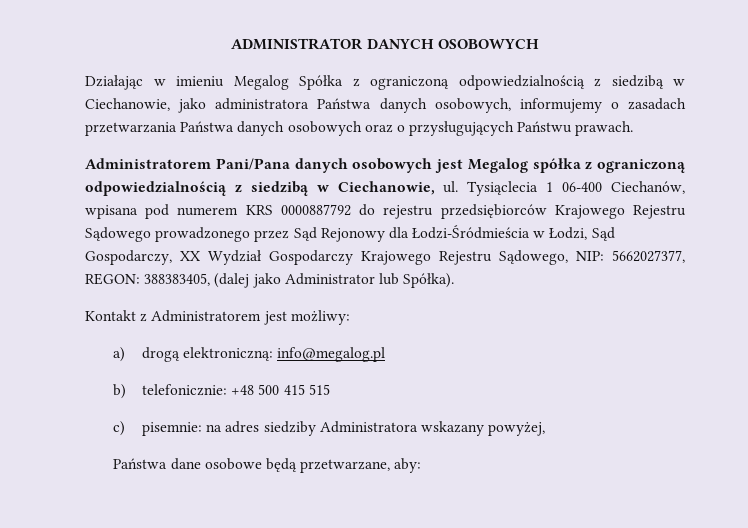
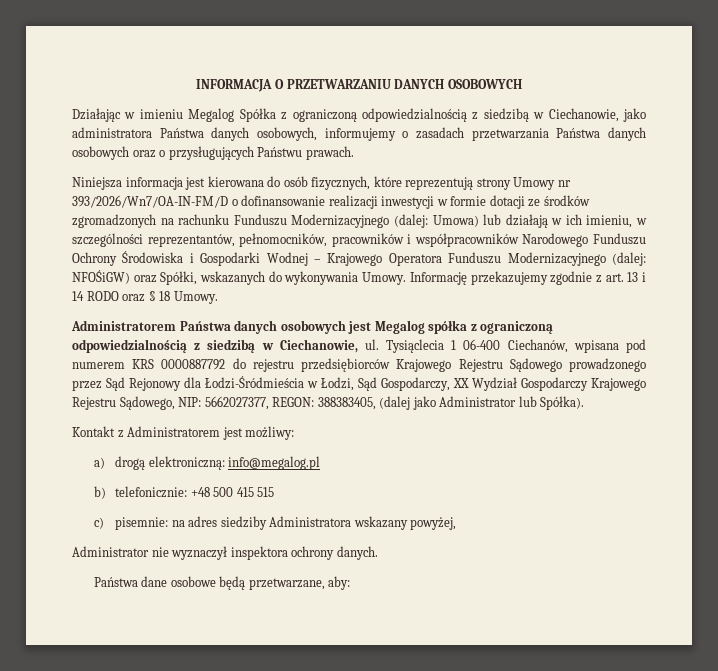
[231,38,363,50] ADMINISTRATOR -> [196,79,391,92] INFORMACJA O PRZETWARZANIU
[85,158,290,170] // Administratorem Pani/Pana -> [72,176,571,190] [72,195,590,209] [72,214,647,228] [72,233,646,247] [72,251,646,266] [72,270,647,285] [72,291,218,304] [71,320,231,331] // Niniejsza informacja jest kierowana do osób fizycznych, które reprezentują strony Umowy nr 393/2026/Wn7/OA-IN-FM/D o dofinansowanie realizacji inwestycji w formie dotacji ze środków zgromadzonych na rachunku Funduszu Modernizacyjnego (dalej: Umowa) lub działają w ich imieniu, w szczególności reprezentantów, pełnomocników, pracowników i współpracowników Narodowego Funduszu Ochrony Środowiska i Gospodarki Wodnej – Krajowego Operatora Funduszu Modernizacyjnego (dalej: NFOŚiGW) oraz Spółki, wskazanych do wykonywania Umowy. Informację przekazujemy zgodnie z art. 13 i 14 RODO oraz § 18 Umowy. // Administratorem Państwa
(546, 429) none -> [72,546,378,560] // Administrator nie wyznaczył inspektora ochrony danych.

